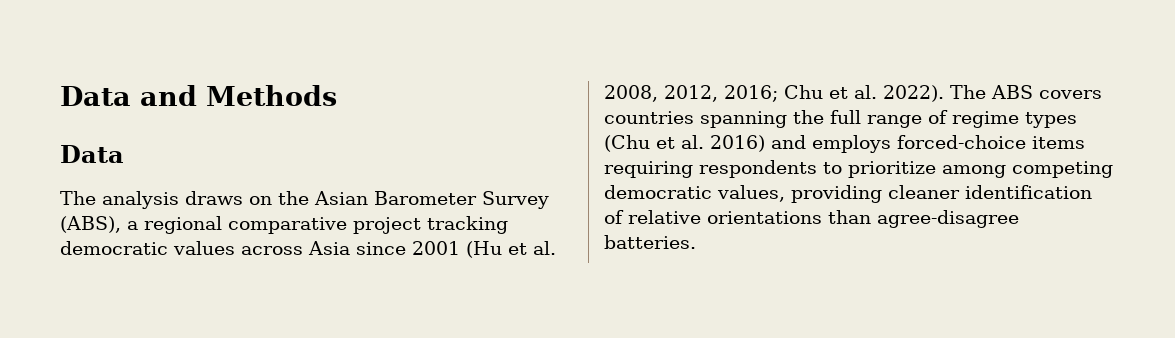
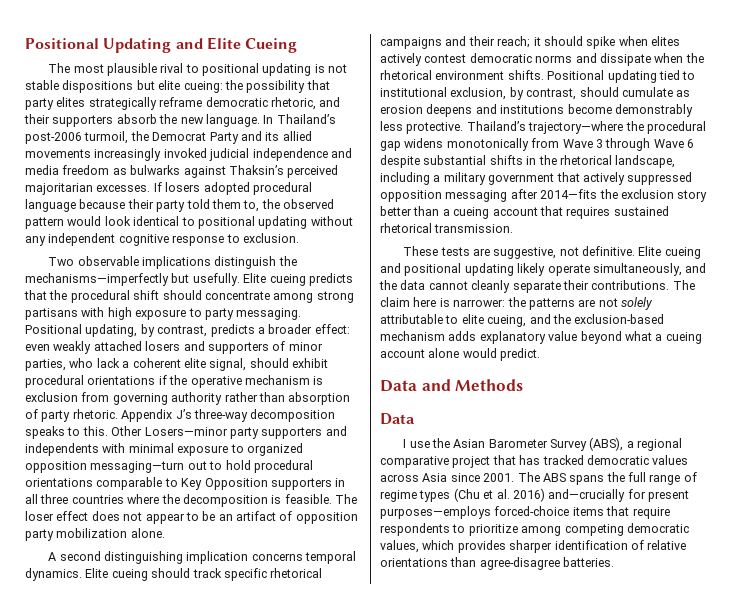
(60, 96) none -> [25,37,298,53] [48,63,348,76] [25,80,330,93] [25,97,341,110] [24,114,336,127] [25,131,312,144] [25,148,352,161] [25,165,339,178] [25,182,312,195] [25,199,334,212] [25,216,353,229] [25,233,299,246] [48,256,297,269] [25,273,353,286] [24,290,354,303] [25,307,302,320] [25,324,350,337] [25,341,323,354] [25,358,328,371] [25,375,324,388] [25,392,351,405] [25,409,336,422] [25,426,347,439] [25,443,303,456] [25,460,313,473] [25,477,346,490] [25,494,357,507] [25,511,358,524] [25,528,165,541] [48,551,357,564] [25,568,323,581] [380,36,680,49] [380,53,704,66] [380,70,696,83] [380,87,691,100] [380,104,693,117] [380,121,706,134] [380,138,694,151] [380,155,676,168] [380,172,693,185] [380,189,708,202] [380,206,669,219] [380,223,514,233] [403,246,701,259] [380,263,707,276] [379,280,695,293] [380,297,653,310] [380,314,665,327] [380,331,702,344] [380,348,541,361] Positional Updating and Elite Cueing // The most plausible rival to positional updating is not stable dispositions but elite cueing: the possibility that party elites strategically reframe democratic rhetoric, and their supporters absorb the new language. In Thailand’s post-2006 turmoil, the Democrat Party and its allied movements increasingly invoked judicial independence and media freedom as bulwarks against Thaksin’s perceived majoritarian excesses. If losers adopted procedural language because their party told them to, the observed pattern would look identical to positional updating without any independent cognitive response to exclusion. // Two observable implications distinguish the mechanisms—imperfectly but usefully. Elite cueing predicts that the procedural shift should concentrate among strong partisans with high exposure to party messaging. Positional updating, by contrast, predicts a broader effect: even weakly attached losers and supporters of minor parties, who lack a coherent elite signal, should exhibit procedural orientations if the operative mechanism is exclusion from governing authority rather than absorption of party rhetoric. Appendix J’s three-way decomposition speaks to this. Other Losers—minor party supporters and independents with minimal exposure to organized opposition messaging—turn out to hold procedural orientations comparable to Key Opposition supporters in all three countries where the decomposition is feasible. The loser effect does not appear to be an artifact of opposition party mobilization alone. // A second distinguishing implication concerns temporal dynamics. Elite cueing should track specific rhetorical campaigns and their reach; it should spike when elites actively contest democratic norms and dissipate when the rhetorical environment shifts. Positional updating tied to institutional exclusion, by contrast, should cumulate as erosion deepens and institutions become demonstrably less protective. Thailand’s trajectory—where the procedural gap widens monotonically from Wave 3 through Wave 6 despite substantial shifts in the rhetorical landscape, including a military government that actively suppressed opposition messaging after 2014—fits the exclusion story better than a cueing account that requires sustained rhetorical transmission. // These tests are suggestive, not definitive. Elite cueing and positional updating likely operate simultaneously, and the data cannot cleanly separate their contributions. The claim here is narrower: the patterns are not solely attributable to elite cueing, and the exclusion-based mechanism adds explanatory value beyond what a cueing account alone would predict. //
[60,191,272,209] The analysis draws on -> [403,439,430,448] I use
[427,216,508,234] tracking -> [492,455,584,465] that has tracked
[412,241,556,258] [604,85,1102,102] [604,111,787,128] 2001 (Hu et al. 2008, 2012, 2016; Chu et al. 2022). The ABS covers countries spanning -> [483,472,605,485] 2001. The ABS spans
[771,135,1085,153] [604,161,693,178] and employs forced-choice items requiring -> [548,489,689,502] [380,506,670,519] and—crucially for present purposes—employs forced-choice items that require
[791,185,960,203] providing cleaner -> [422,540,553,553] which provides sharper

